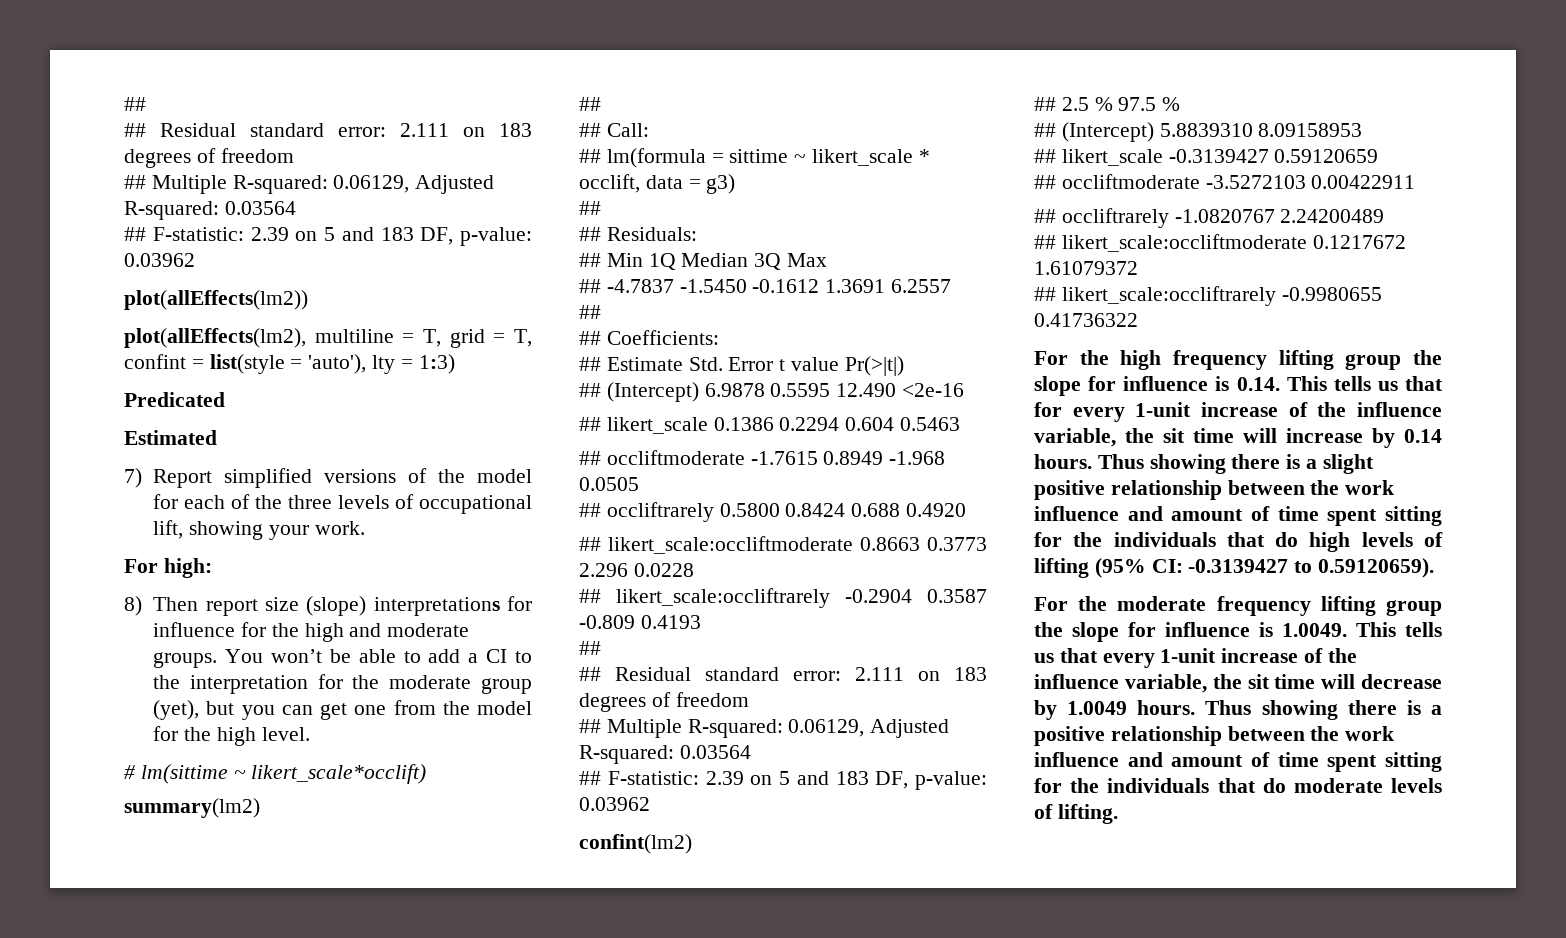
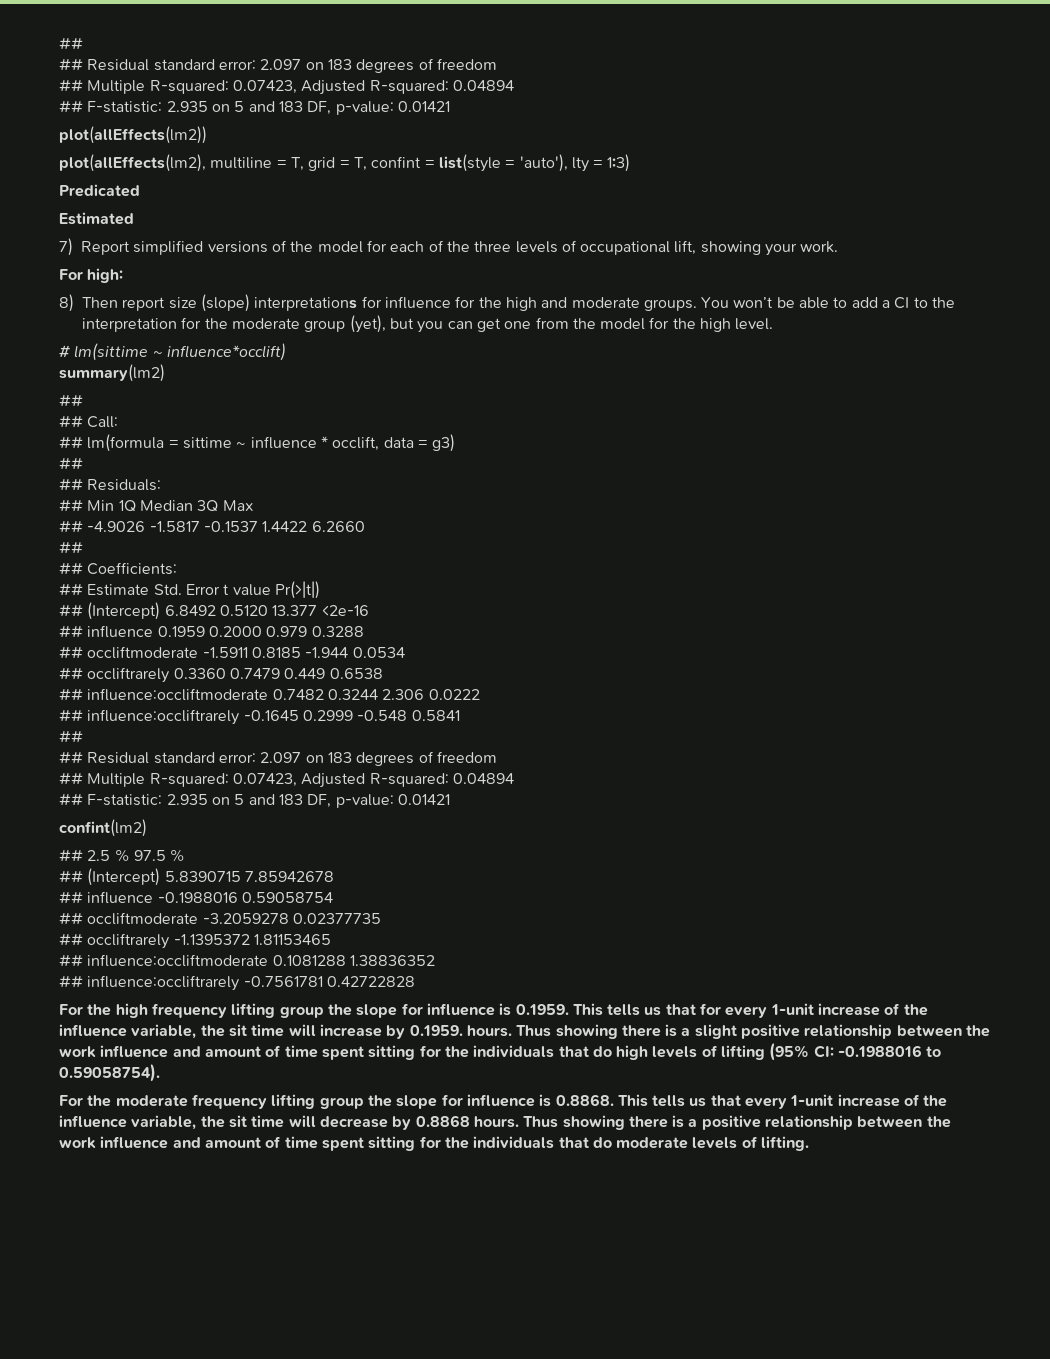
[124,97,146,111] [124,123,532,137] [124,148,294,168] [124,175,495,194] [124,201,296,220] [124,227,532,246] [124,253,195,267] ## // ## Residual standard error: 2.111 on 183 degrees of freedom // ## Multiple R-squared: 0.06129, Adjusted R-squared: 0.03564 // ## F-statistic: 2.39 on 5 and 183 DF, p-value: 0.03962 -> [59,37,83,50] [59,58,497,73] [59,79,514,95] [59,100,450,115] ## // ## Residual standard error: 2.097 on 183 degrees of freedom // ## Multiple R-squared: 0.07423, Adjusted R-squared: 0.04894 // ## F-statistic: 2.935 on 5 and 183 DF, p-value: 0.01421
[251,764,427,784] likert_scale*occlift) -> [166,343,286,361] influence*occlift)
[812,149,914,166] likert_scale -> [250,436,317,449] influence
[606,279,952,293] -4.7837 -1.5450 -0.1612 1.3691 6.2557 -> [87,521,365,532] -4.9026 -1.5817 -0.1537 1.4422 6.2660
[704,383,897,397] 6.9878 0.5595 12.490 -> [164,605,318,616] 6.8492 0.5120 13.377
[606,417,961,434] [579,450,946,465] [579,477,639,491] [579,502,967,522] [579,536,987,554] [579,563,694,577] [579,588,987,608] [579,615,701,629] [579,641,601,655] [579,667,987,681] [579,692,749,712] [579,719,950,738] [579,745,751,764] [579,771,987,790] [579,797,650,811] likert_scale 0.1386 0.2294 0.604 0.5463 // ## occliftmoderate -1.7615 0.8949 -1.968 0.0505 // ## occliftrarely 0.5800 0.8424 0.688 0.4920 // ## likert_scale:occliftmoderate 0.8663 0.3773 2.296 0.0228 // ## likert_scale:occliftrarely -0.2904 0.3587 -0.809 0.4193 // ## // ## Residual standard error: 2.111 on 183 degrees of freedom // ## Multiple R-squared: 0.06129, Adjusted R-squared: 0.03564 // ## F-statistic: 2.39 on 5 and 183 DF, p-value: 0.03962 -> [87,625,364,638] [59,646,405,659] [59,667,383,683] [59,688,480,701] [59,709,460,725] [59,730,83,743] [59,751,497,766] [59,772,514,788] [59,793,450,808] influence 0.1959 0.2000 0.979 0.3288 // ## occliftmoderate -1.5911 0.8185 -1.944 0.0534 // ## occliftrarely 0.3360 0.7479 0.449 0.6538 // ## influence:occliftmoderate 0.7482 0.3244 2.306 0.0222 // ## influence:occliftrarely -0.1645 0.2999 -0.548 0.5841 // ## // ## Residual standard error: 2.097 on 183 degrees of freedom // ## Multiple R-squared: 0.07423, Adjusted R-squared: 0.04894 // ## F-statistic: 2.935 on 5 and 183 DF, p-value: 0.01421
[1159,123,1363,137] [1034,149,1379,166] [1034,174,1416,189] [1034,208,1385,228] [1034,234,1406,252] [1034,261,1138,275] [1034,286,1382,306] [1034,313,1138,327] 5.8839310 8.09158953 // ## likert_scale -0.3139427 0.59120659 // ## occliftmoderate -3.5272103 0.00422911 // ## occliftrarely -1.0820767 2.24200489 // ## likert_scale:occliftmoderate 0.1217672 1.61079372 // ## likert_scale:occliftrarely -0.9980655 0.41736322 -> [164,871,334,882] [59,891,333,904] [59,912,381,925] [59,933,331,949] [59,954,435,967] [59,975,415,991] 5.8390715 7.85942678 // ## influence -0.1988016 0.59058754 // ## occliftmoderate -3.2059278 0.02377735 // ## occliftrarely -1.1395372 1.81153465 // ## influence:occliftmoderate 0.1081288 1.38836352 // ## influence:occliftrarely -0.7561781 0.42722828
[1236,377,1280,391] 0.14. -> [515,1004,569,1015] 0.1959.
[1404,429,1442,443] 0.14 -> [409,1025,463,1036] 0.1959.
[1188,558,1435,578] -0.3139427 to 0.59120659). -> [838,1045,942,1057] [59,1064,160,1082] -0.1988016 to 0.59058754).
[1282,623,1347,637] 1.0049. -> [555,1094,614,1106] 0.8868.
[1067,701,1128,715] 1.0049 -> [415,1115,470,1127] 0.8868

